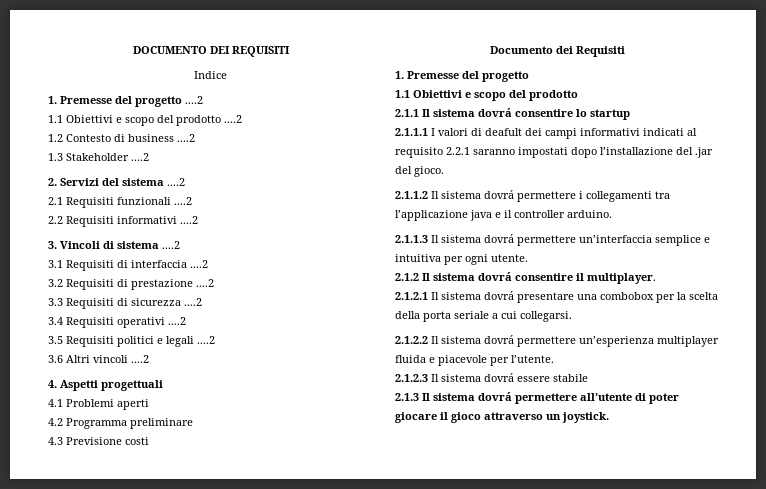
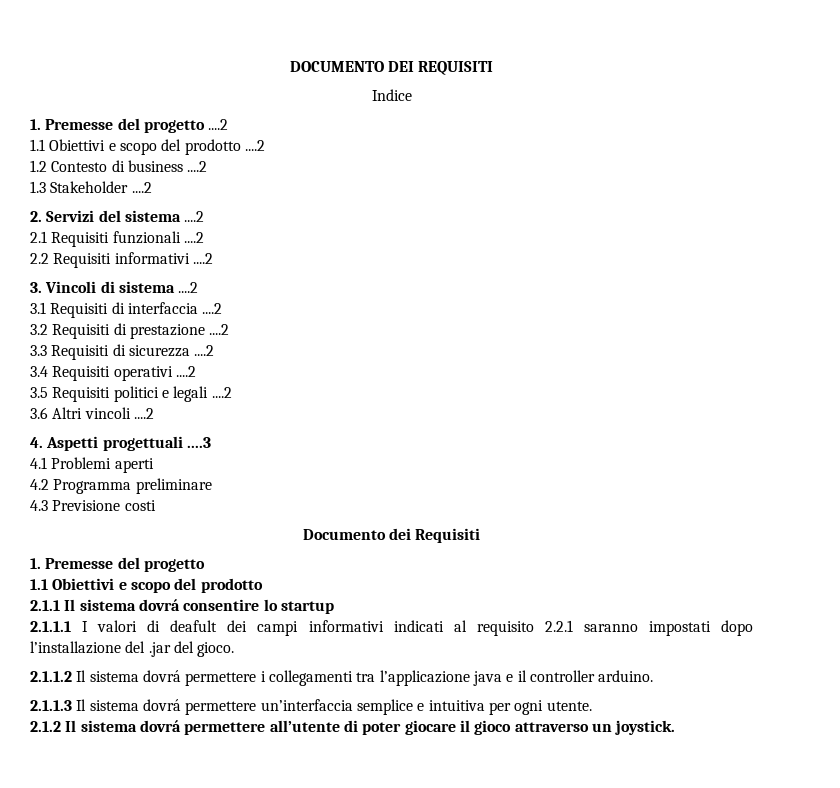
(163, 385) none -> [186,437,211,448] ....3
[515,273,656,284] [395,291,718,303] [395,311,572,322] [395,335,719,347] [395,355,554,366] [395,373,588,382] [395,392,512,401] consentire il multiplayer. // 2.1.2.1 Il sistema dovrá presentare una combobox per la scelta della porta seriale a cui collegarsi. // 2.1.2.2 Il sistema dovrá permettere un’esperienza multiplayer fluida e piacevole per l’utente. // 2.1.2.3 Il sistema dovrá essere stabile // 2.1.3 Il sistema dovrá -> (181, 726) none

